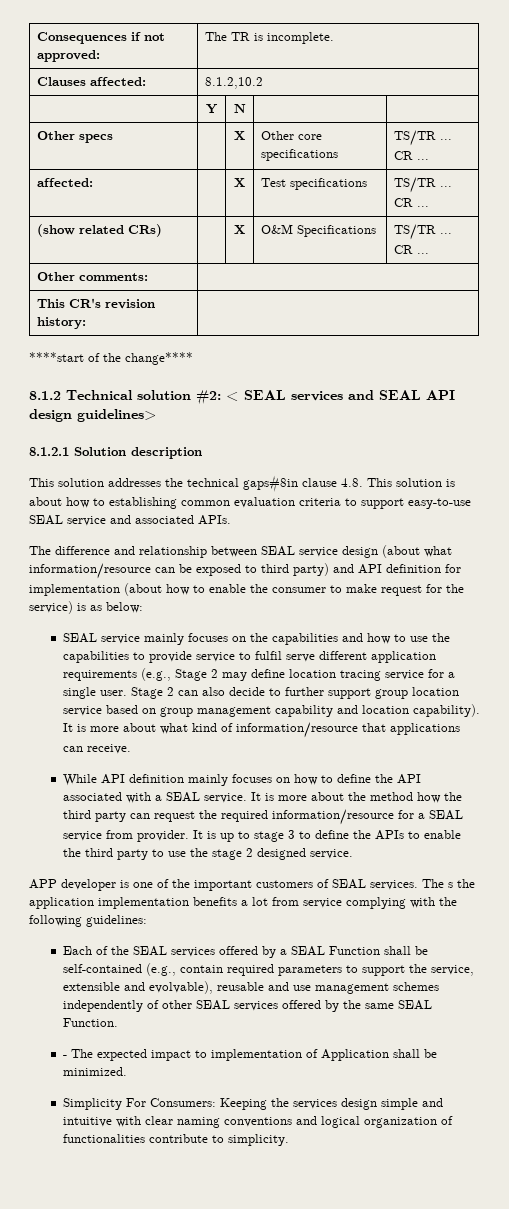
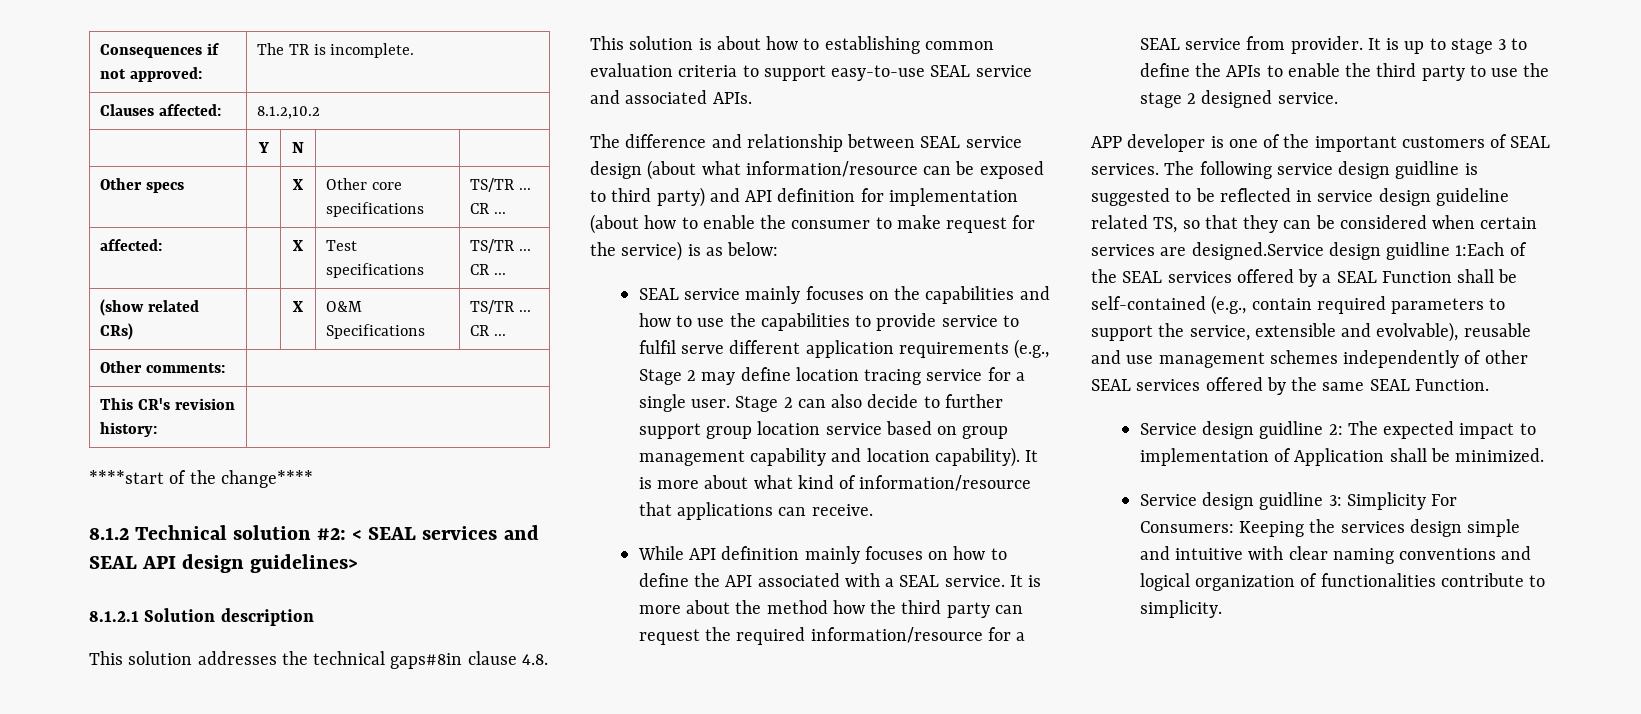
[448,879,475,888] [29,897,457,909] [29,915,147,927] [62,946,92,955] s the application implementation benefits a lot from service complying with the following guidelines: // Each -> [1199,161,1478,179] [1091,188,1509,206] [1091,215,1538,233] [1091,242,1505,260] following service design guidline is suggested to be reflected in service design guideline related TS, so that they can be considered when certain services are designed.Service design guidline 1:Each
[62,1055,67,1058] - -> [1139,421,1343,439] Service design guidline 2:
(127, 1071) none -> [1139,492,1342,510] Service design guidline 3:

